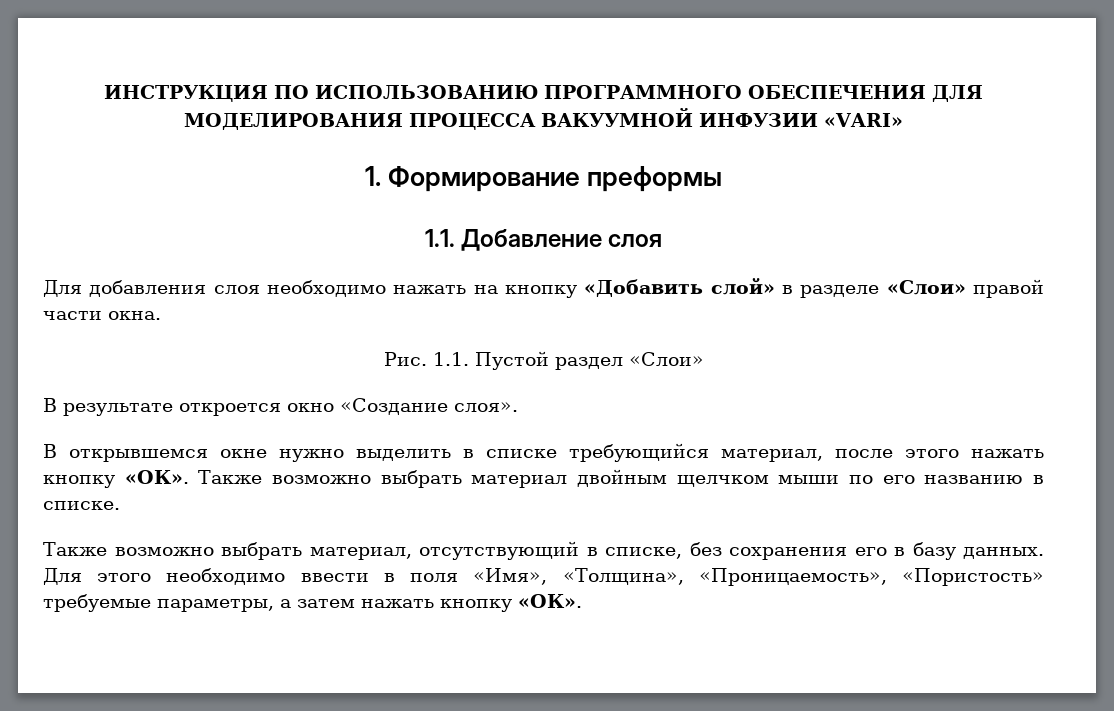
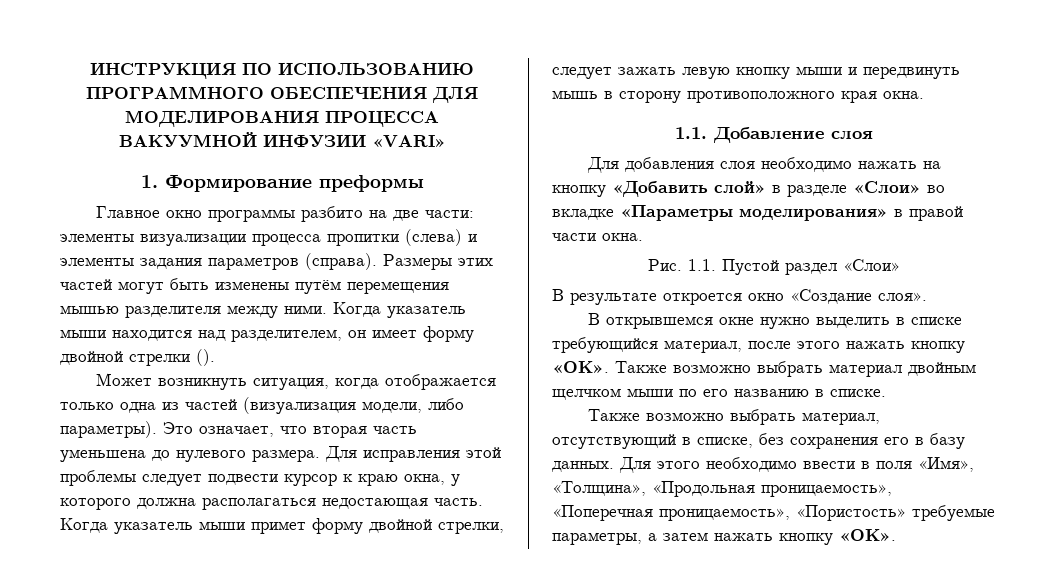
(723, 179) none -> [96,206,475,222] [60,229,477,246] [60,253,493,270] [60,278,449,294] [60,302,466,318] [60,326,474,342] [60,349,215,366] [96,373,497,390] [60,397,464,414] [60,421,417,438] [60,446,501,462] [60,470,460,486] [60,498,483,510] [60,518,504,534] [552,66,960,79] [552,90,924,103] // Главное окно программы разбито на две части: элементы визуализации процесса пропитки (слева) и элементы задания параметров (справа). Размеры этих частей могут быть изменены путём перемещения мышью разделителя между ними. Когда указатель мыши находится над разделителем, он имеет форму двойной стрелки (). // Может возникнуть ситуация, когда отображается только одна из частей (визуализация модели, либо параметры). Это означает, что вторая часть уменьшена до нулевого размера. Для исправления этой проблемы следует подвести курсор к краю окна, у которого должна располагаться недостающая часть. Когда указатель мыши примет форму двойной стрелки, следует зажать левую кнопку мыши и передвинуть мышь в сторону противоположного края окна.
(966, 287) none -> [927,185,945,193] [552,205,903,221] во вкладке «Параметры моделирования» в
[698,568,887,586] «Проницаемость», -> [652,481,892,497] [552,505,790,521] «Продольная проницаемость», «Поперечная проницаемость»,

